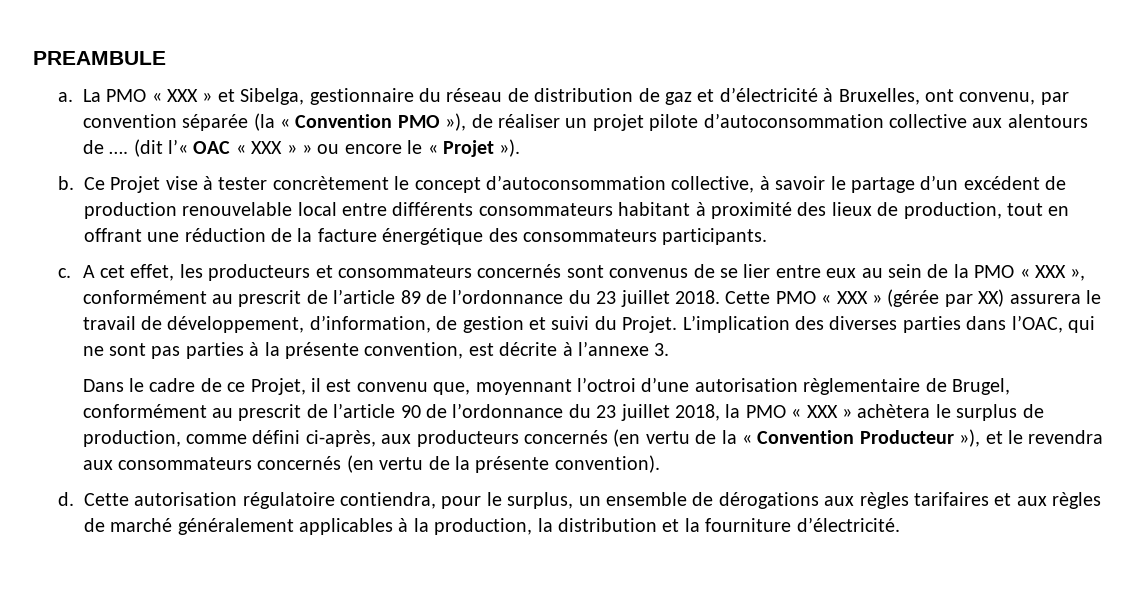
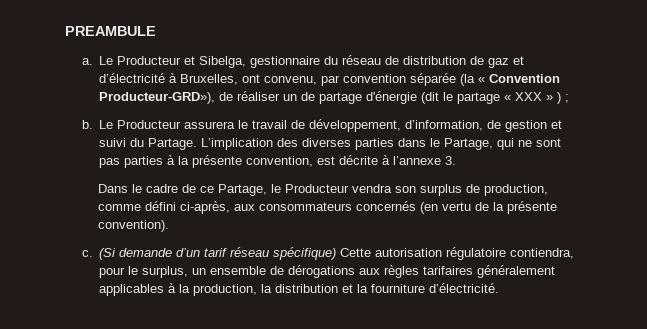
[82,89,213,102] La PMO « XXX » -> [99,56,182,65] Le Producteur
[397,113,467,131] PMO »), -> [99,92,216,104] Producteur-GRD»),
[592,113,1088,131] [82,139,521,157] [57,175,1067,193] [83,202,1070,219] [83,228,768,245] [57,264,1086,281] [82,289,1005,307] projet pilote d’autoconsommation collective aux alentours de …. (dit l’« OAC « XXX » » ou encore le « Projet »). // b. Ce Projet vise à tester concrètement le concept d’autoconsommation collective, à savoir le partage d’un excédent de production renouvelable local entre différents consommateurs habitant à proximité des lieux de production, tout en offrant une réduction de la facture énergétique des consommateurs participants. // c. A cet effet, les producteurs et consommateurs concernés sont convenus de se lier entre eux au sein de la PMO « XXX », conformément au prescrit de l’article 89 de l’ordonnance du 23 juillet 2018. Cette PMO « XXX » (gérée par XX) -> [301,91,570,104] [81,120,182,129] de partage d'énergie (dit le partage « XXX » ) ; // b. Le Producteur
[622,316,678,333] Projet. -> [148,138,198,150] Partage.
[1011,315,1063,333] l’OAC, -> [430,138,494,150] le Partage,
[250,377,1011,395] [82,403,951,421] Projet, il est convenu que, moyennant l’octroi d’une autorisation règlementaire de Brugel, conformément au prescrit de l’article 90 de l’ordonnance du 23 juillet 2018, la PMO « XXX » achètera le -> [218,184,417,196] Partage, le Producteur vendra son
[416,429,1104,447] [82,460,113,470] producteurs concernés (en vertu de la « Convention Producteur »), et le revendra aux -> (256, 207) none
[57,492,74,506] d. -> [81,247,337,260] c. (Si demande d’un tarif réseau spécifique)
[994,492,1102,509] [83,518,173,532] et aux règles de marché -> (474, 270) none

